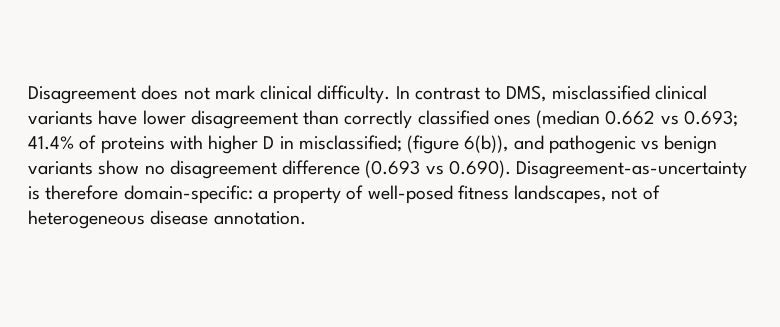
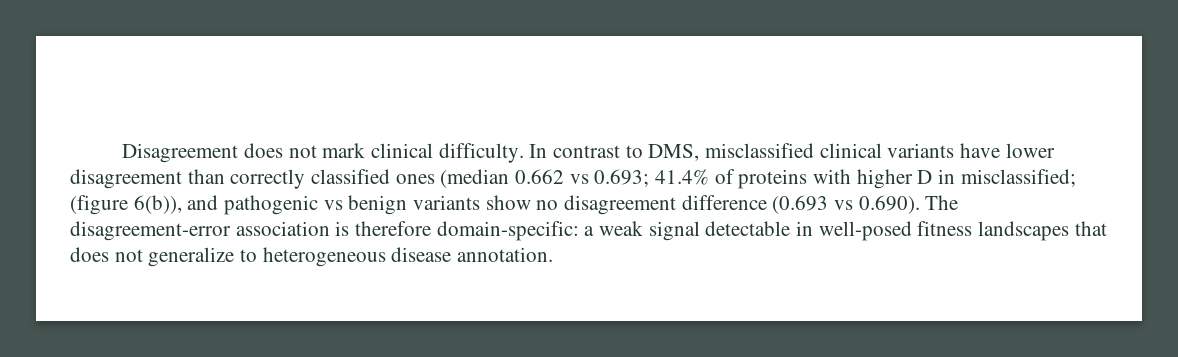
[516,161,748,179] Disagreement-as-uncertainty -> [925,195,959,210] [70,221,330,241] The disagreement-error association
[273,185,660,204] property of well-posed fitness landscapes, not of -> [599,221,1107,241] [70,247,258,267] weak signal detectable in well-posed fitness landscapes that does not generalize to

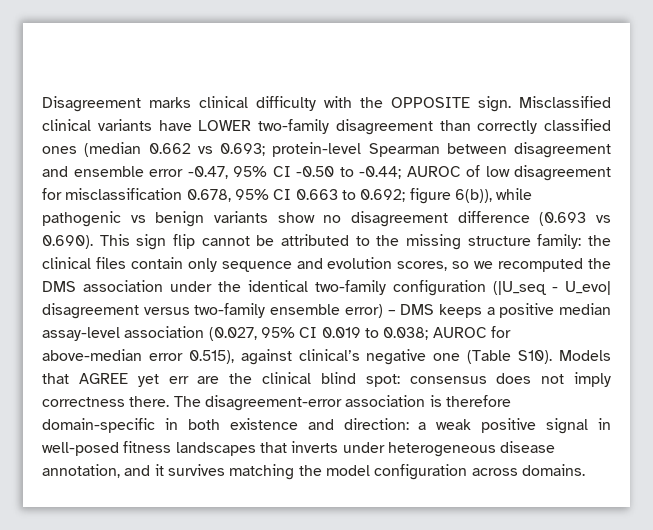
[244,143,815,163] does not mark clinical difficulty. In contrast to DMS, misclassified -> [149,96,611,112] marks clinical difficulty with the OPPOSITE sign. Misclassified
[1005,143,1055,158] lower -> [198,119,329,134] LOWER two-family
[655,169,1076,189] [70,195,219,215] 41.4% of proteins with higher D in misclassified; (figure 6(b)), and -> [272,142,611,158] [42,165,611,181] [42,188,533,204] protein-level Spearman between disagreement and ensemble error -0.47, 95% CI -0.50 to -0.44; AUROC of low disagreement for misclassification 0.678, 95% CI 0.663 to 0.692; figure 6(b)), while
(920, 204) none -> [99,234,611,250] [42,257,612,272] [42,280,611,296] [42,303,611,319] [42,326,511,341] [42,349,612,365] [42,372,611,387] [42,396,170,407] This sign flip cannot be attributed to the missing structure family: the clinical files contain only sequence and evolution scores, so we recomputed the DMS association under the identical two-family configuration (|U_seq - U_evo| disagreement versus two-family ensemble error) – DMS keeps a positive median assay-level association (0.027, 95% CI 0.019 to 0.038; AUROC for above-median error 0.515), against clinical’s negative one (Table S10). Models that AGREE yet err are the clinical blind spot: consensus does not imply correctness there.
[436,221,791,241] domain-specific: a weak signal detectable -> [42,418,589,434] domain-specific in both existence and direction: a weak positive signal
[70,247,554,267] does not generalize to heterogeneous disease annotation. -> [291,441,556,457] [42,464,585,480] inverts under heterogeneous disease annotation, and it survives matching the model configuration across domains.

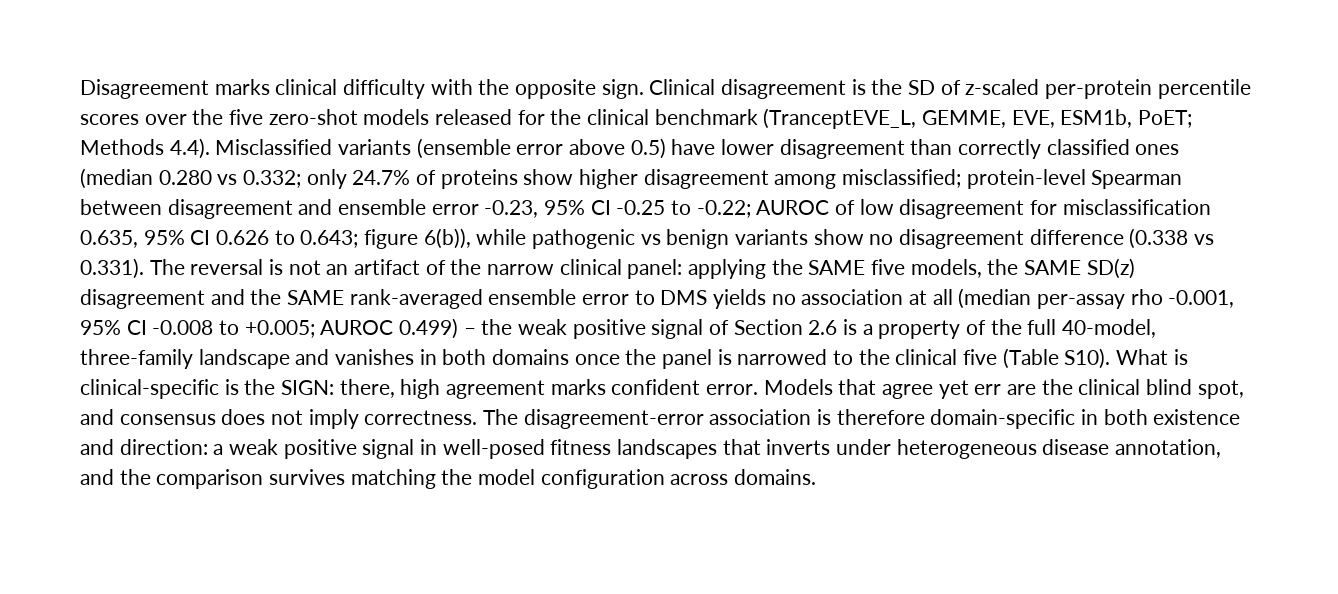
[391,96,611,112] [42,119,329,134] OPPOSITE sign. Misclassified clinical variants have LOWER two-family -> [515,79,1251,99] [80,108,1193,129] [80,138,775,159] opposite sign. Clinical disagreement is the SD of z-scaled per-protein percentile scores over the five zero-shot models released for the clinical benchmark (TranceptEVE_L, GEMME, EVE, ESM1b, PoET; Methods 4.4). Misclassified variants (ensemble error above 0.5) have lower
[148,143,265,156] 0.662 vs 0.693; -> [158,169,962,189] 0.280 vs 0.332; only 24.7% of proteins show higher disagreement among misclassified;
[187,166,401,179] -0.47, 95% CI -0.50 to -0.44; -> [484,200,751,218] -0.23, 95% CI -0.25 to -0.22;
[186,189,406,202] 0.678, 95% CI 0.663 to 0.692; -> [80,230,359,248] 0.635, 95% CI 0.626 to 0.643;
[539,212,611,226] [42,234,611,250] [42,257,612,272] [42,280,611,296] [42,303,611,319] [42,326,511,341] [42,349,553,365] (0.693 vs 0.690). This sign flip cannot be attributed to the missing structure family: the clinical files contain only sequence and evolution scores, so we recomputed the DMS association under the identical two-family configuration (|U_seq - U_evo| disagreement versus two-family ensemble error) – DMS keeps a positive median assay-level association (0.027, 95% CI 0.019 to 0.038; AUROC for above-median error 0.515), against clinical’s negative one (Table S10). -> [1129,228,1215,249] [80,258,1135,279] [80,288,1235,309] [80,318,1157,339] [80,348,1188,369] [80,379,759,399] (0.338 vs 0.331). The reversal is not an artifact of the narrow clinical panel: applying the SAME five models, the SAME SD(z) disagreement and the SAME rank-averaged ensemble error to DMS yields no association at all (median per-assay rho -0.001, 95% CI -0.008 to +0.005; AUROC 0.499) – the weak positive signal of Section 2.6 is a property of the full 40-model, three-family landscape and vanishes in both domains once the panel is narrowed to the clinical five (Table S10). What is clinical-specific is the SIGN: there, high agreement marks confident error.
[78,373,128,384] AGREE -> [882,384,934,399] agree
[365,374,400,387] spot: -> [1197,380,1244,399] [80,409,114,425] spot, and
[42,396,170,407] correctness there. -> [364,410,478,425] correctness.
[154,464,164,476] it -> [119,469,264,489] the comparison

